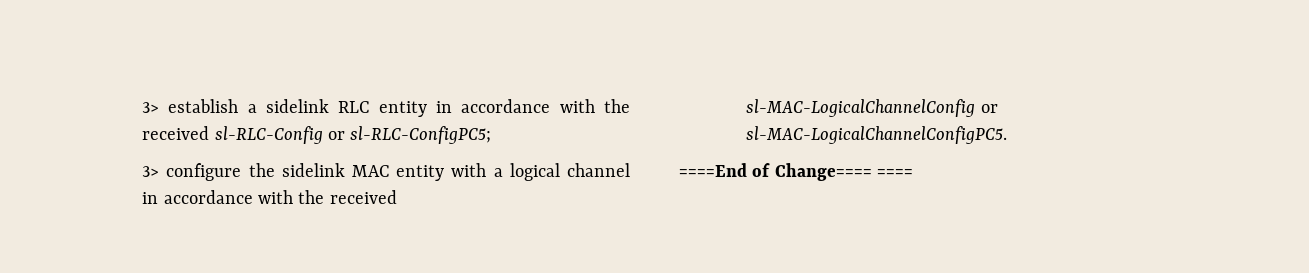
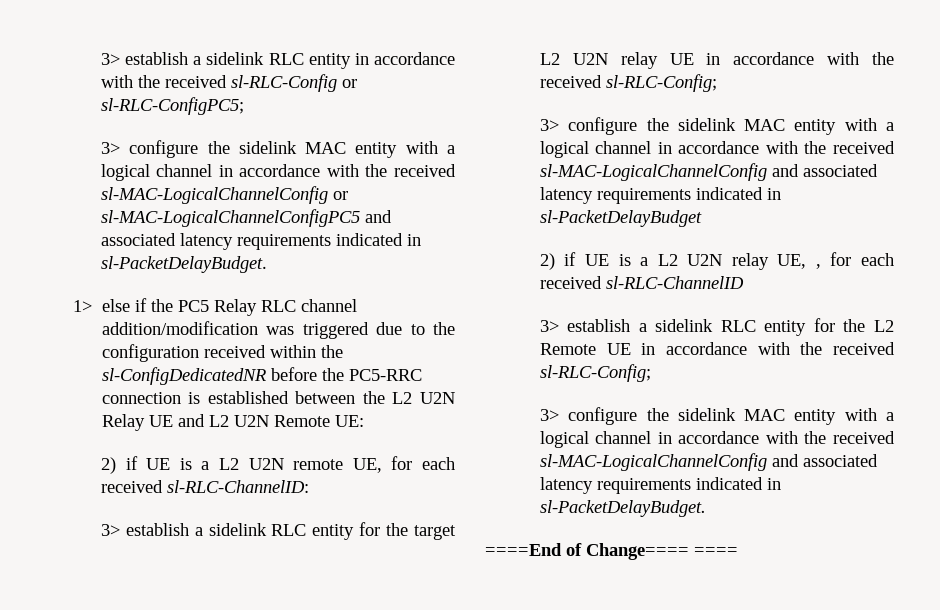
[746,126,1008,144] sl-MAC-LogicalChannelConfigPC5. -> [100,209,392,227] [100,233,421,250] [100,256,267,273] [73,298,357,316] [101,321,455,339] [101,344,343,362] [101,367,422,385] [101,391,455,404] [101,414,364,431] [100,456,456,474] [100,480,309,493] [100,522,457,540] [539,52,894,69] [539,74,717,92] [539,117,894,135] [539,141,895,158] [539,163,878,181] [539,187,781,204] [539,210,702,227] [539,252,894,270] [539,276,744,289] [539,318,895,336] [539,342,895,355] [539,364,651,382] [539,407,894,425] [539,431,895,448] [539,453,878,471] [539,477,781,494] [539,500,706,517] sl-MAC-LogicalChannelConfigPC5 and associated latency requirements indicated in sl-PacketDelayBudget. // 1> else if the PC5 Relay RLC channel addition/modification was triggered due to the configuration received within the sl-ConfigDedicatedNR before the PC5-RRC connection is established between the L2 U2N Relay UE and L2 U2N Remote UE: // 2) if UE is a L2 U2N remote UE, for each received sl-RLC-ChannelID: // 3> establish a sidelink RLC entity for the target L2 U2N relay UE in accordance with the received sl-RLC-Config; // 3> configure the sidelink MAC entity with a logical channel in accordance with the received sl-MAC-LogicalChannelConfig and associated latency requirements indicated in sl-PacketDelayBudget // 2) if UE is a L2 U2N relay UE, , for each received sl-RLC-ChannelID // 3> establish a sidelink RLC entity for the L2 Remote UE in accordance with the received sl-RLC-Config; // 3> configure the sidelink MAC entity with a logical channel in accordance with the received sl-MAC-LogicalChannelConfig and associated latency requirements indicated in sl-PacketDelayBudget.

